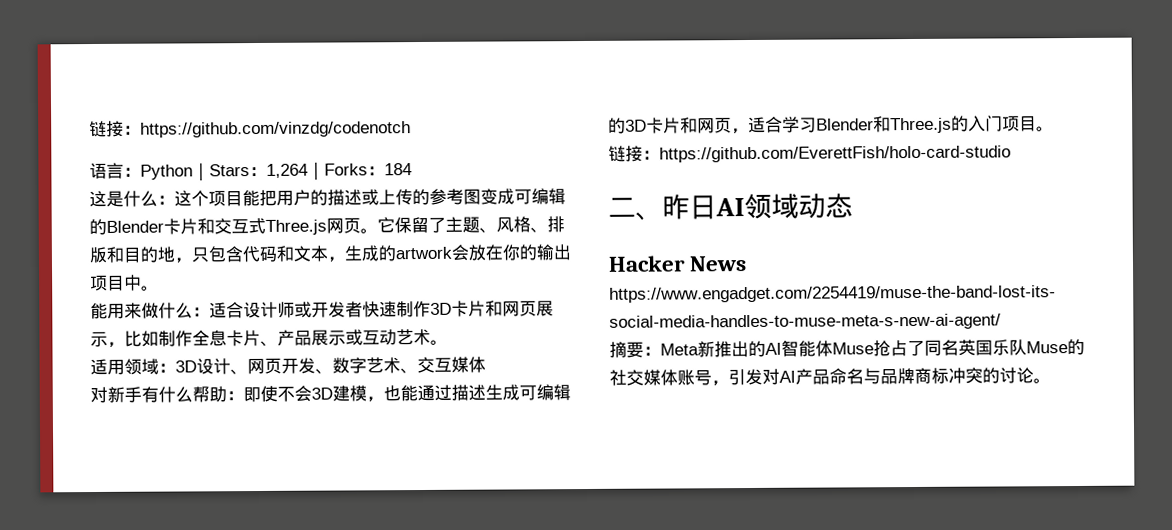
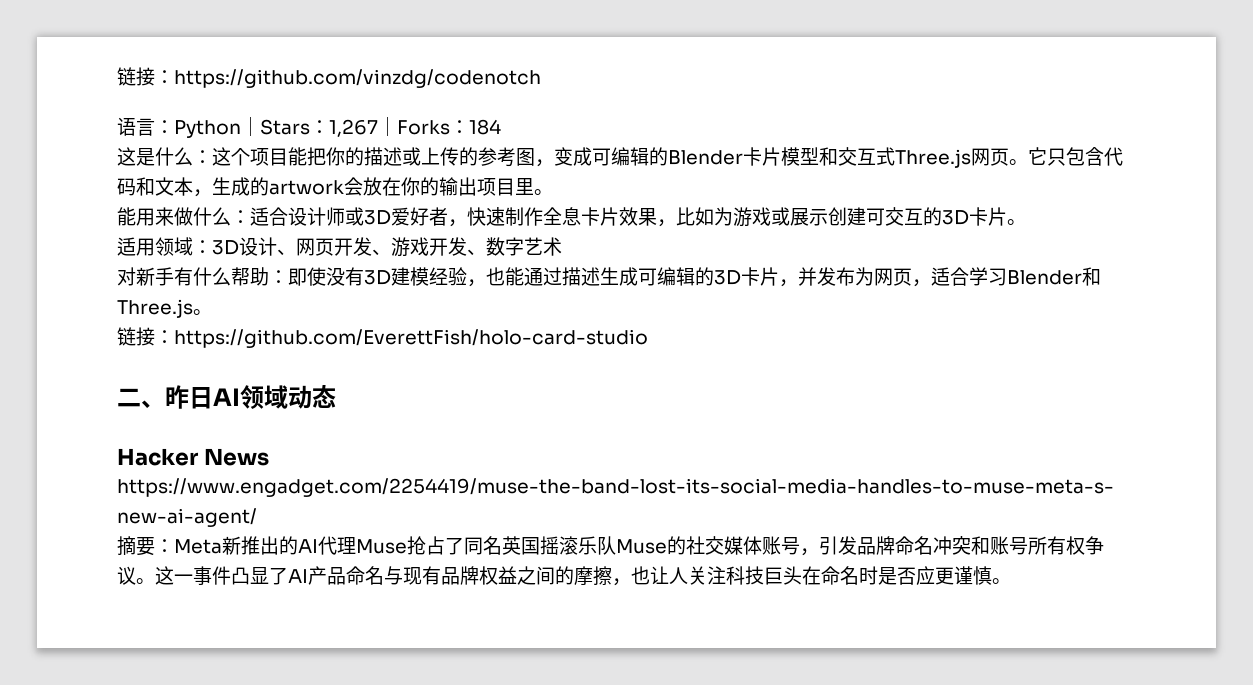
[266,163,308,178] 1,264 -> [329,119,378,137] 1,267
[276,189,311,206] 用户 -> [326,147,345,166] 你
(481, 196) none -> [535,159,554,167] ，
(198, 226) none -> [781,147,819,166] 模型
[394,216,565,234] [89,246,192,264] 保留了主题、风格、排版和目的地， -> (1047, 156) none
[124,274,142,291] 中 -> [515,178,534,195] 里
[311,300,554,318] [90,328,431,348] 开发者快速制作3D卡片和网页展示，比如制作全息卡片、产品展示或互动艺术 -> [364,207,1007,227] 3D爱好者，快速制作全息卡片效果，比如为游戏或展示创建可交互的3D卡片
(333, 371) none -> [391,237,486,257] 游戏开发、
[400,356,486,374] 、交互媒体 -> (562, 246) none
[277,385,312,402] 不会 -> [326,267,364,286] 没有
(367, 393) none -> [429,267,467,286] 经验
[680,117,698,134] 和 -> [779,267,874,287] ，并发布为
[951,115,1037,132] 的入门项目 -> (193, 308) none
[781,339,833,357] 智能体 -> [318,536,356,555] 代理
(993, 347) none -> [540,536,578,555] 摇滚
[762,367,1034,385] 对AI产品命名与品牌商标冲突的讨论 -> [857,536,1104,555] [117,566,992,586] 品牌命名冲突和账号所有权争议。这一事件凸显了AI产品命名与现有品牌权益之间的摩擦，也让人关注科技巨头在命名时是否应更谨慎

